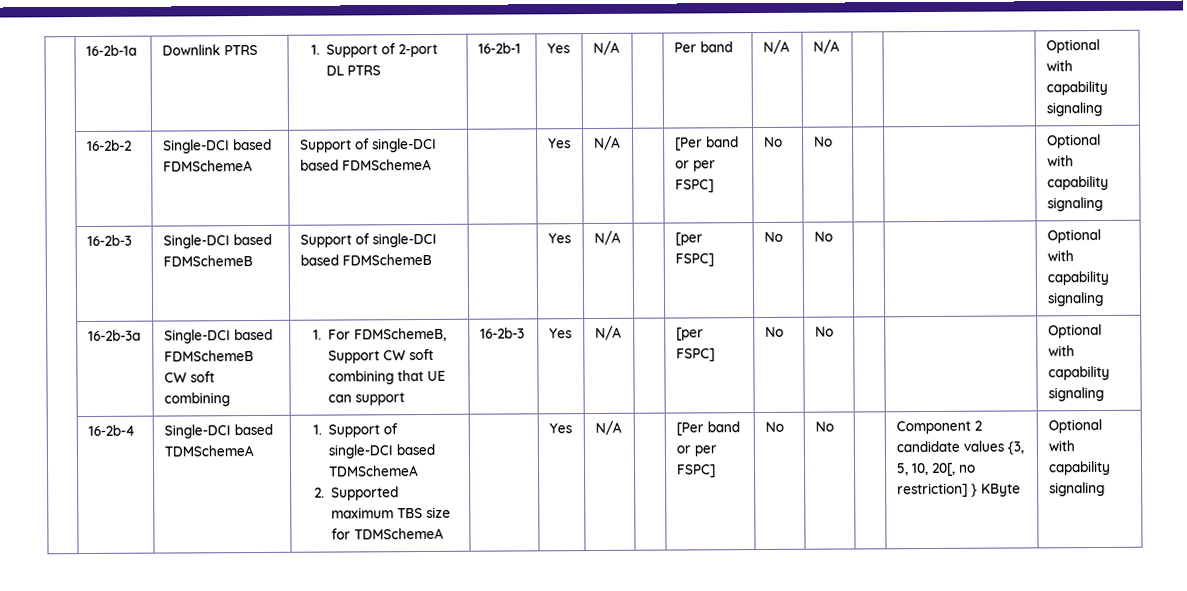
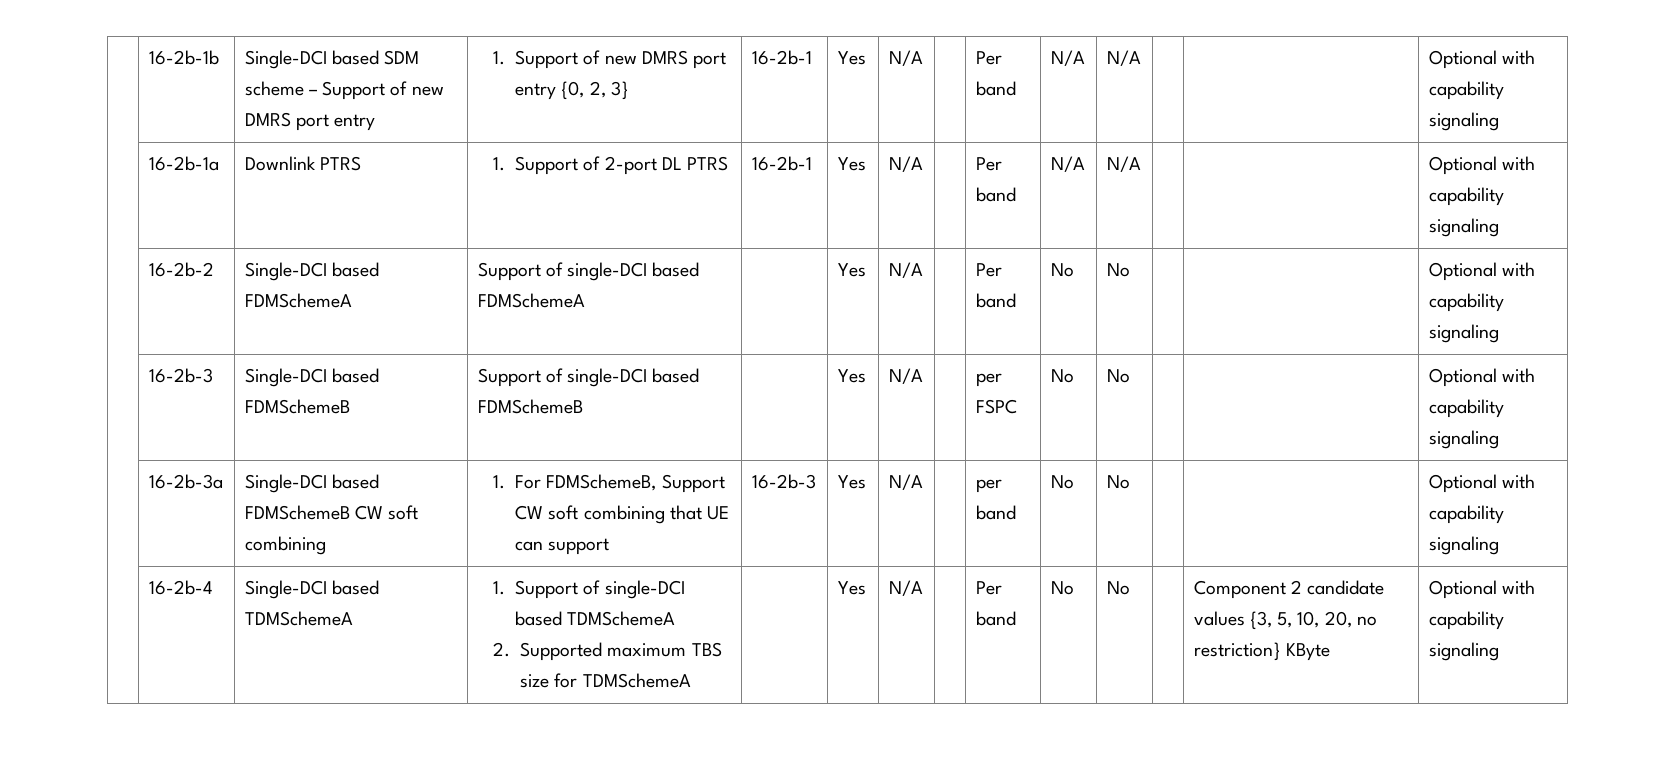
(85, 50) none -> [148,50,219,65] [244,50,420,69] [244,81,444,100] [244,112,376,131] [493,50,727,69] [515,81,629,100] [751,50,812,65] [837,51,866,65] [888,50,923,66] [975,51,1002,65] [975,81,1016,96] [1050,50,1085,66] [1106,50,1141,66] [1428,50,1535,69] [1428,81,1504,100] [1428,112,1499,131] | 16-2b-1b | Single-DCI based SDM scheme – Support of new DMRS port entry | 1. Support of new DMRS port entry {0, 2, 3} | 16-2b-1 | Yes | N/A | | Per band | N/A | N/A | | | Optional with capability signaling //
[674,136,739,151] [674,160,716,172] [674,179,714,193] [Per band or per FSPC] -> [975,263,1002,277] [975,293,1016,308] Per band
[674,232,703,246] [674,253,714,267] [per FSPC] -> [975,373,1002,387] [975,399,1017,414] per FSPC
[675,327,704,341] [675,348,715,362] [per FSPC] -> [975,479,1002,493] [975,505,1016,520] per band
[675,421,740,436] [675,445,717,457] [676,464,716,478] [Per band or per FSPC] -> [975,581,1002,595] [975,611,1016,626] Per band
[930,462,976,476] [896,482,978,498] 20[, no restriction] } -> [1324,611,1377,628] [1193,642,1281,661] 20, no restriction}

